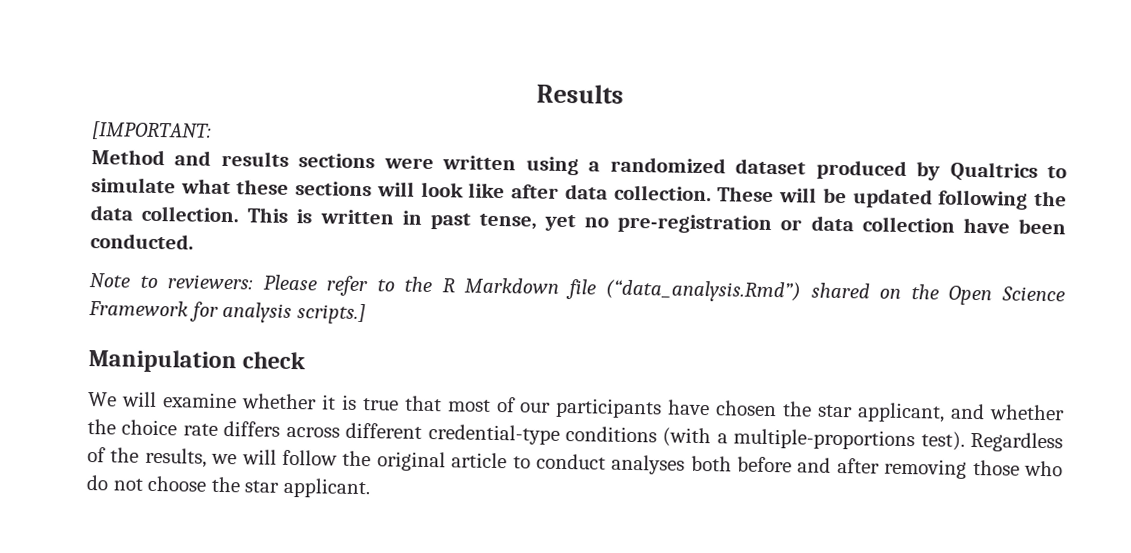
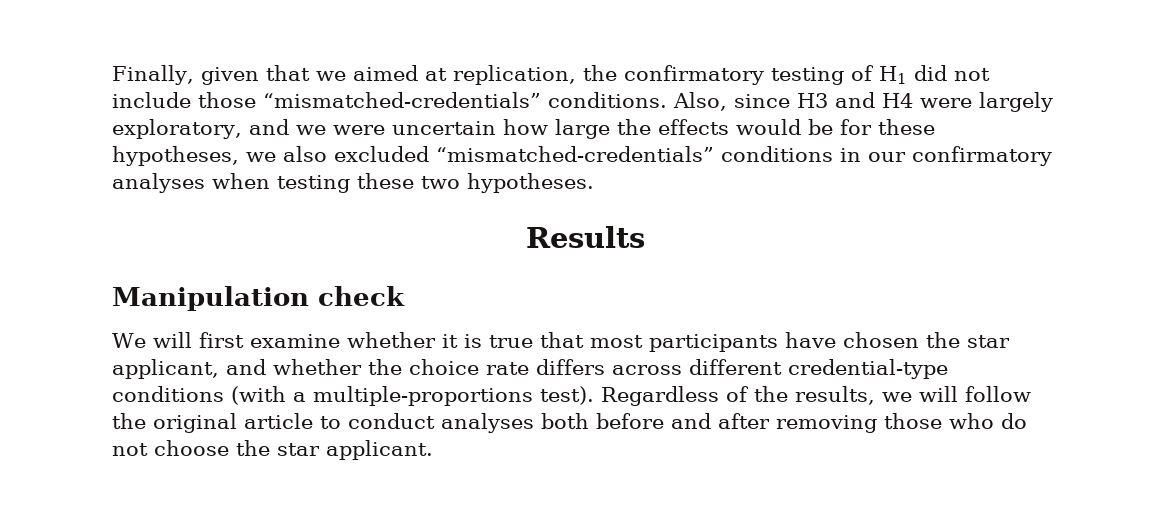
[536,83,624,104] [91,121,212,141] [91,149,1067,182] [91,177,1068,210] [90,205,1066,235] [90,233,194,250] [89,273,1065,306] [88,300,366,325] Results // [IMPORTANT: // Method and results sections were written using a randomized dataset produced by Qualtrics to simulate what these sections will look like after data collection. These will be updated following the data collection. This is written in past tense, yet no pre-registration or data collection have been conducted. // Note to reviewers: Please refer to the R Markdown file (“data_analysis.Rmd”) shared on the Open Science Framework for analysis scripts.] -> [112,65,990,85] [112,92,1053,112] [112,119,935,139] [112,146,1052,166] [112,173,594,193] [526,226,645,248] Finally, given that we aimed at replication, the confirmatory testing of H1 did not include those “mismatched-credentials” conditions. Also, since H3 and H4 were largely exploratory, and we were uncertain how large the effects would be for these hypotheses, we also excluded “mismatched-credentials” conditions in our confirmatory analyses when testing these two hypotheses. // Results
(157, 399) none -> [198,332,244,348] first
[496,396,552,413] of our -> (643, 341) none

